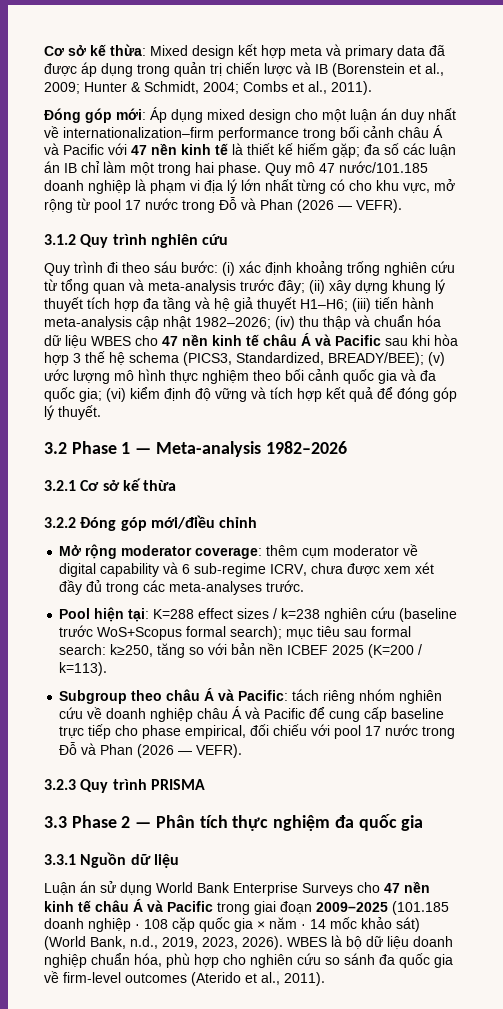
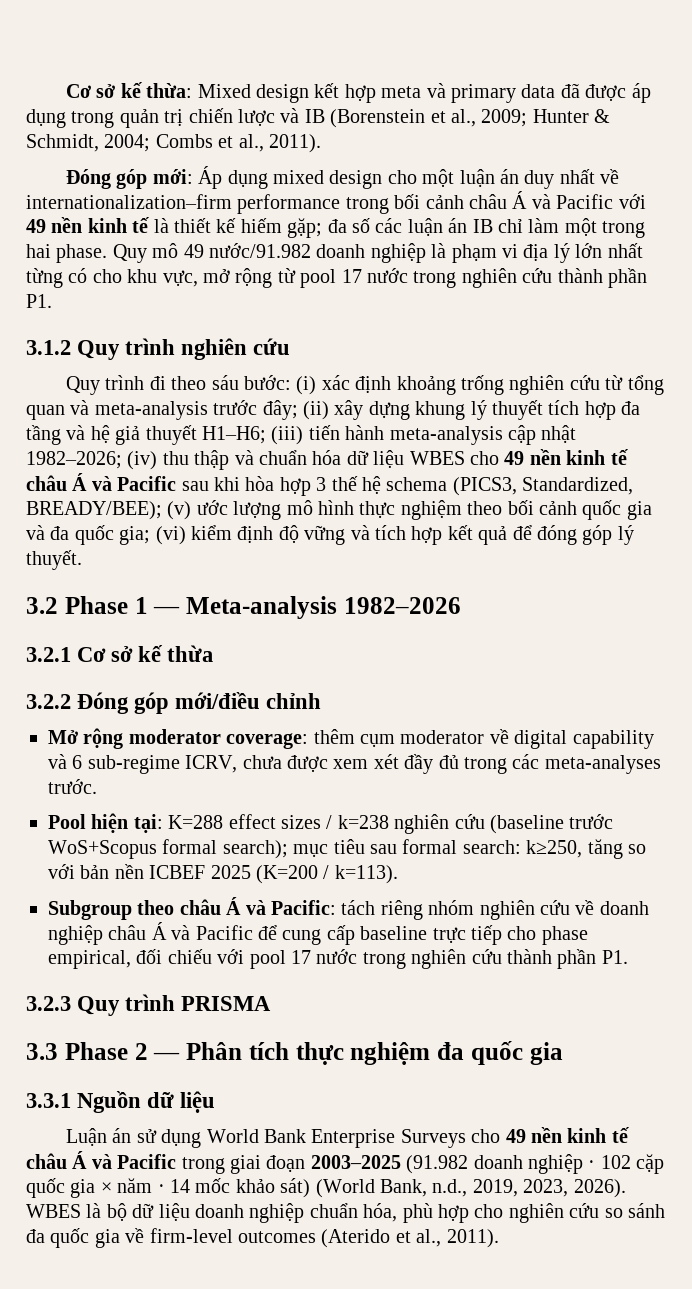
[131,145,147,155] 47 -> [26,219,46,233] 49
[319,161,428,173] 47 nước/101.185 -> [183,243,311,258] 49 nước/91.982
[219,197,402,213] Đỗ và Phan (2026 — VEFR). -> [461,268,647,288] [26,294,52,308] nghiên cứu thành phần P1.
[162,336,178,346] 47 -> [504,451,525,465] 49
[59,742,243,758] Đỗ và Phan (2026 — VEFR). -> [411,949,628,969] nghiên cứu thành phần P1.
[384,883,400,893] 47 -> [505,1129,526,1143] 49
[316,901,449,915] 2009–2025 (101.185 -> [310,1155,469,1174] 2003–2025 (91.982
[144,919,168,929] 108 -> [600,1155,631,1169] 102

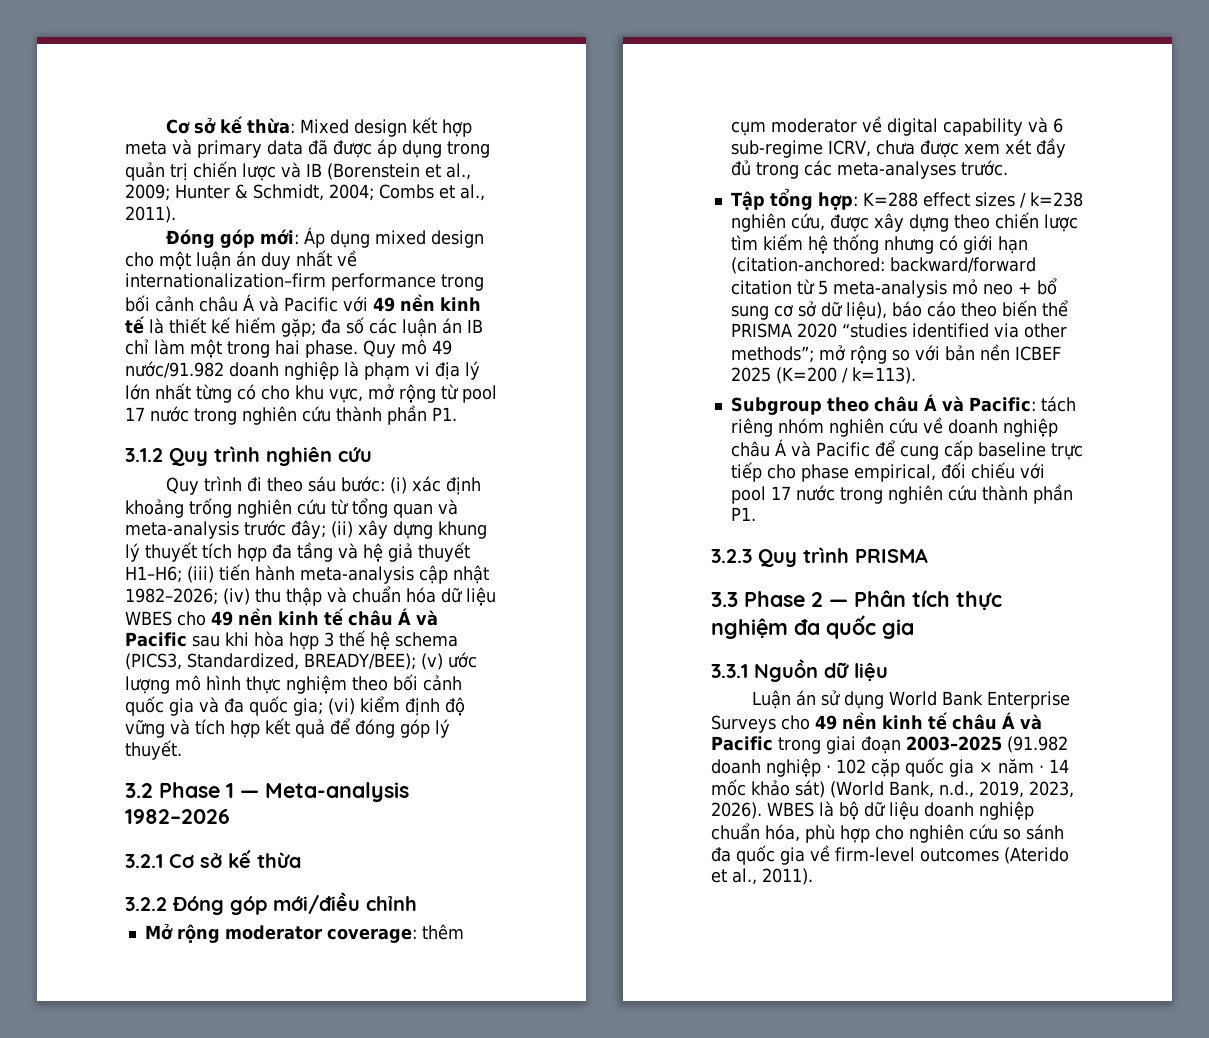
[48,813,163,833] Pool hiện tại: -> [730,188,858,210] Tập tổng hợp:
[454,814,614,834] [48,839,623,859] cứu (baseline trước WoS+Scopus formal search); mục tiêu sau formal search: k≥250, tăng -> [790,212,1078,232] [730,234,1028,254] [730,257,1036,274] [730,278,1057,298] [730,300,1068,320] [730,323,1067,338] [730,345,887,364] cứu, được xây dựng theo chiến lược tìm kiếm hệ thống nhưng có giới hạn (citation-anchored: backward/forward citation từ 5 meta-analysis mỏ neo + bổ sung cơ sở dữ liệu), báo cáo theo biến thể PRISMA 2020 “studies identified via other methods”; mở rộng

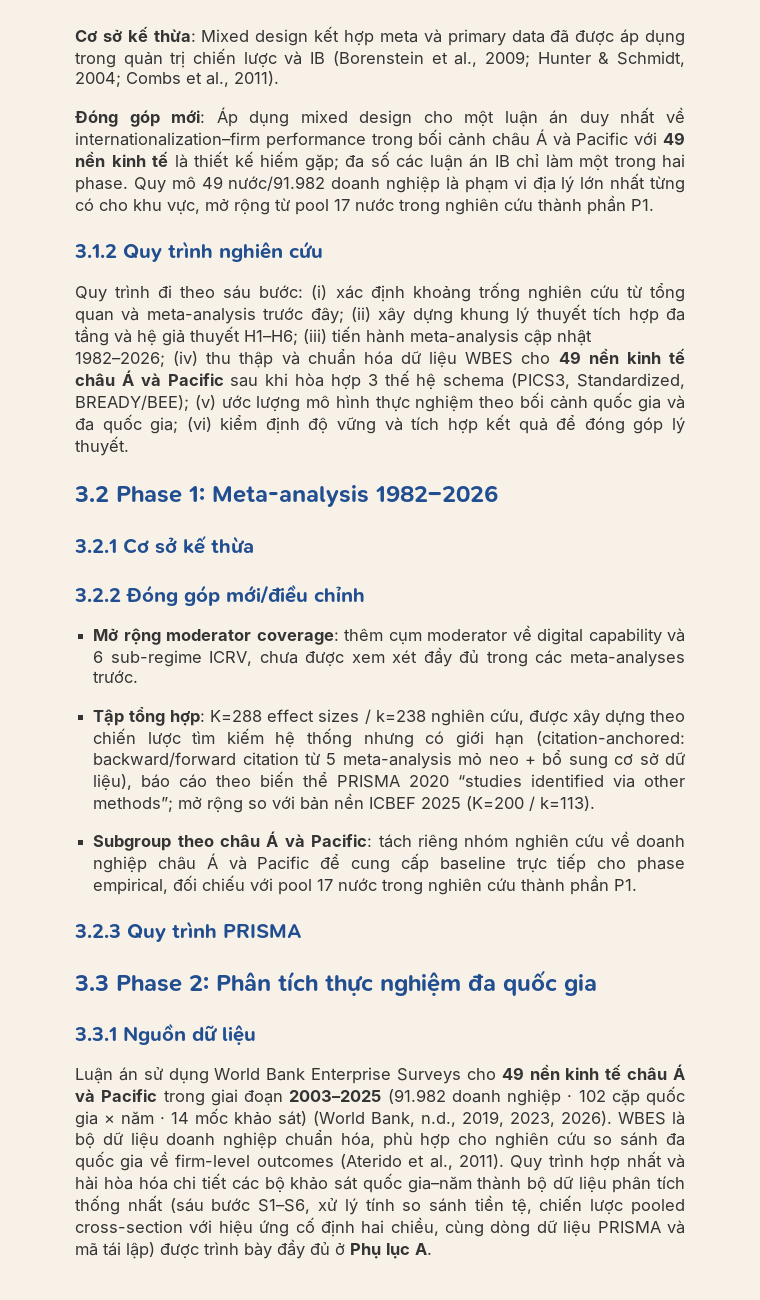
[226,783,259,798] 1 — -> [188,486,205,502] 1:
[811,592,848,607] 2 — -> [189,975,209,991] 2:
(813, 876) none -> [510,1151,685,1171] [75,1173,685,1193] [75,1195,685,1215] [75,1217,685,1237] [75,1239,432,1259] Quy trình hợp nhất và hài hòa hóa chi tiết các bộ khảo sát quốc gia–năm thành bộ dữ liệu phân tích thống nhất (sáu bước S1–S6, xử lý tính so sánh tiền tệ, chiến lược pooled cross-section với hiệu ứng cố định hai chiều, cùng dòng dữ liệu PRISMA và mã tái lập) được trình bày đầy đủ ở Phụ lục A.

